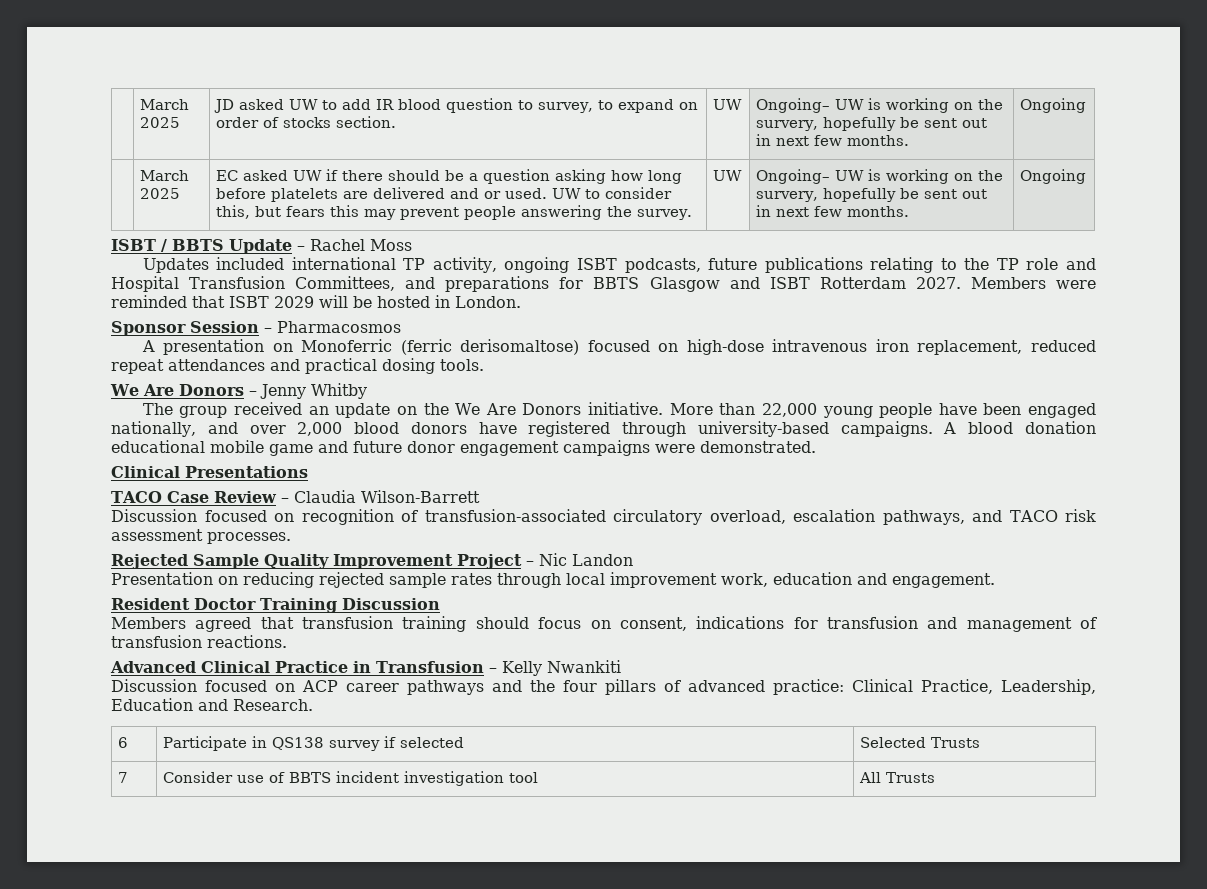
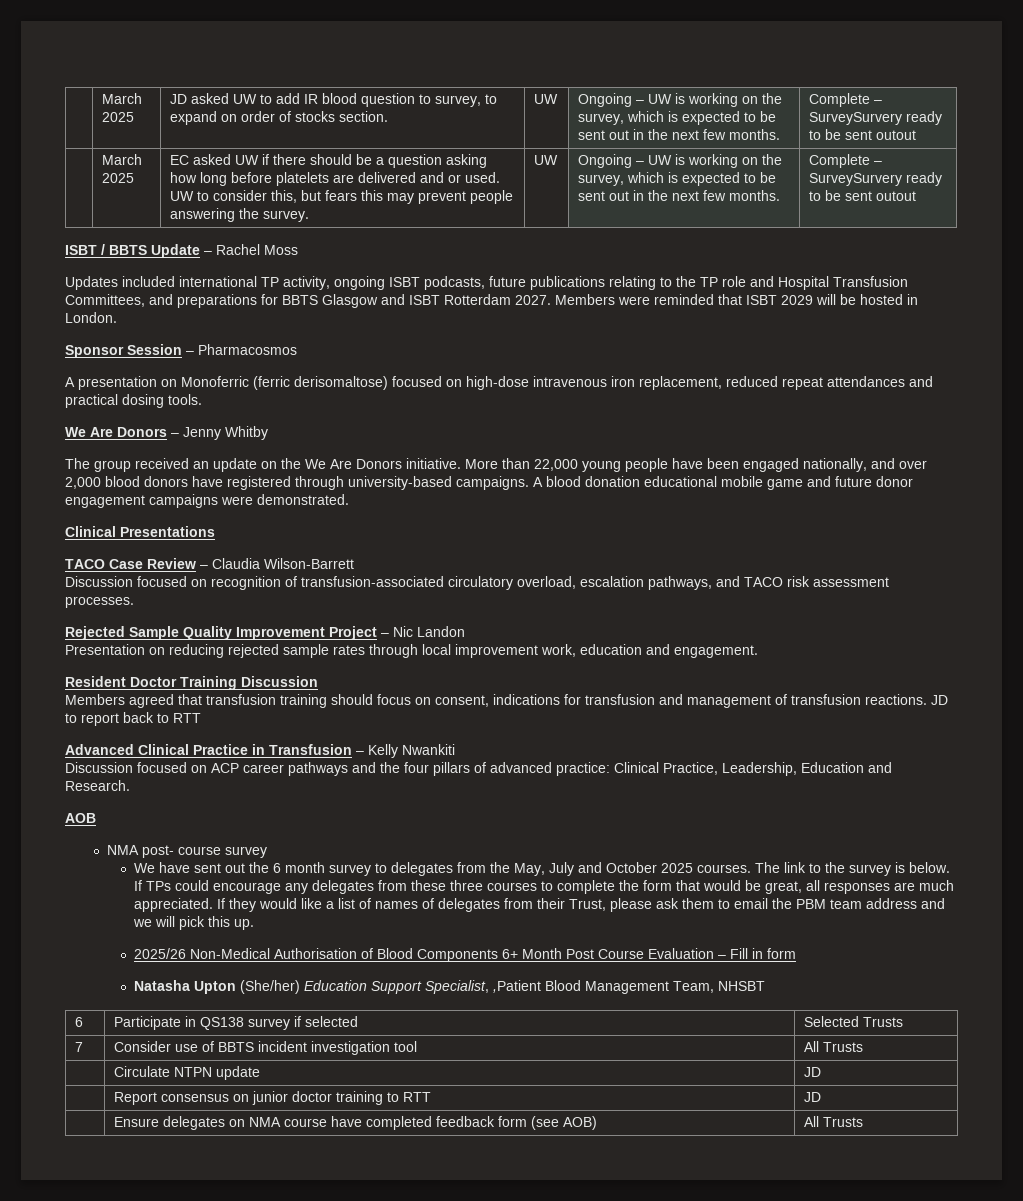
[756,98,1004,113] [756,117,988,131] [756,134,910,146] [1020,98,1087,113] Ongoing– UW is working on the survery, hopefully be sent out in next few months. | Ongoing -> [578,93,783,107] [578,111,777,125] [578,129,781,140] [809,93,883,107] [809,111,943,125] [809,129,917,140] Ongoing – UW is working on the survey, which is expected to be sent out in the next few months. | Complete – SurveySurvery ready to be sent outout
[756,169,1004,184] [756,188,988,202] [756,205,910,217] [1020,169,1087,184] Ongoing– UW is working on the survery, hopefully be sent out in next few months. | Ongoing -> [578,154,783,168] [578,172,777,186] [578,190,781,201] [809,154,883,168] [809,172,943,186] [809,190,917,201] Ongoing – UW is working on the survey, which is expected to be sent out in the next few months. | Complete – SurveySurvery ready to be sent outout
(287, 641) none -> [931,695,948,705] [65,712,201,726] JD to report back to RTT
(313, 705) none -> [65,813,96,823] [107,845,268,858] [133,862,950,876] [133,880,954,894] [133,898,945,912] [132,916,254,930] [133,948,796,962] [133,980,765,994] // AOB // NMA post- course survey // We have sent out the 6 month survey to delegates from the May, July and October 2025 courses. The link to the survey is below. If TPs could encourage any delegates from these three courses to complete the form that would be great, all responses are much appreciated. If they would like a list of names of delegates from their Trust, please ask them to email the PBM team address and we will pick this up. // 2025/26 Non-Medical Authorisation of Blood Components 6+ Month Post Course Evaluation – Fill in form // Natasha Upton (She/her) Education Support Specialist, ,Patient Blood Management Team, NHSBT
(936, 777) none -> [114,1066,261,1080] [804,1067,822,1077] [114,1091,432,1105] [804,1092,822,1102] [114,1116,598,1130] [804,1116,864,1127] // | Circulate NTPN update | JD // | Report consensus on junior doctor training to RTT | JD // | Ensure delegates on NMA course have completed feedback form (see AOB) | All Trusts

